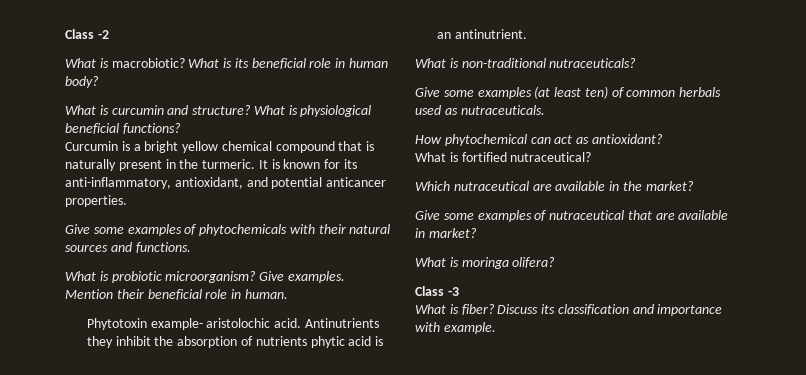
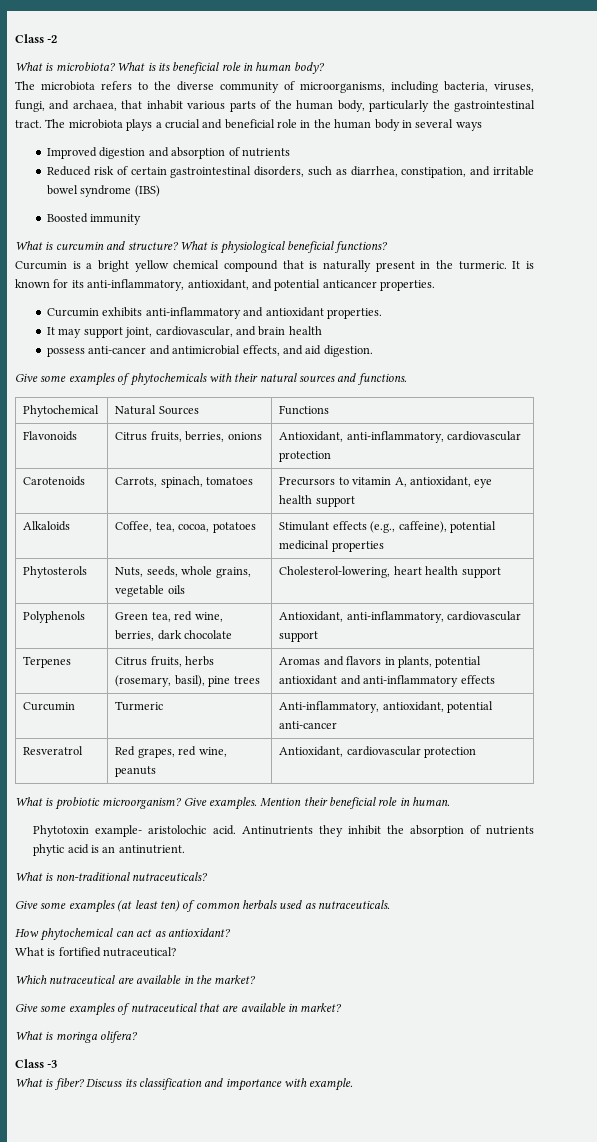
[111,58,185,68] macrobiotic? -> [55,62,116,71] microbiota?
(99, 82) none -> [15,81,534,93] [15,100,535,112] [15,119,482,131] [47,147,290,159] [47,166,534,178] [47,185,160,197] [47,213,142,225] // The microbiota refers to the diverse community of microorganisms, including bacteria, viruses, fungi, and archaea, that inhabit various parts of the human body, particularly the gastrointestinal tract. The microbiota plays a crucial and beneficial role in the human body in several ways // Improved digestion and absorption of nutrients // Reduced risk of certain gastrointestinal disorders, such as diarrhea, constipation, and irritable bowel syndrome (IBS) // Boosted immunity
(127, 201) none -> [47,307,382,319] [47,326,322,338] [47,345,373,357] // Curcumin exhibits anti-inflammatory and antioxidant properties. // It may support joint, cardiovascular, and brain health // possess anti-cancer and antimicrobial effects, and aid digestion.
(191, 247) none -> [23,405,100,417] [115,405,199,415] [279,405,330,415] [23,431,78,441] [115,431,262,442] [279,431,522,443] [279,451,332,462] [23,476,86,486] [115,476,254,488] [279,476,493,488] [279,495,355,507] [23,521,71,531] [115,521,256,533] [279,521,496,533] [279,540,384,552] [23,566,88,578] [115,566,251,578] [115,585,185,597] [279,566,501,578] [23,611,86,623] [115,611,223,622] [115,630,233,641] [279,611,522,623] [279,631,319,642] [23,656,72,668] [115,656,215,667] [115,675,260,687] [279,656,482,668] [279,675,495,687] [23,702,76,711] [115,701,164,711] [279,701,494,713] [279,721,338,729] [23,746,84,755] [115,746,227,758] [115,766,157,777] [279,746,477,758] // Phytochemical | Natural Sources | Functions // Flavonoids | Citrus fruits, berries, onions | Antioxidant, anti-inflammatory, cardiovascular protection // Carotenoids | Carrots, spinach, tomatoes | Precursors to vitamin A, antioxidant, eye health support // Alkaloids | Coffee, tea, cocoa, potatoes | Stimulant effects (e.g., caffeine), potential medicinal properties // Phytosterols | Nuts, seeds, whole grains, vegetable oils | Cholesterol-lowering, heart health support // Polyphenols | Green tea, red wine, berries, dark chocolate | Antioxidant, anti-inflammatory, cardiovascular support // Terpenes | Citrus fruits, herbs (rosemary, basil), pine trees | Aromas and flavors in plants, potential antioxidant and anti-inflammatory effects // Curcumin | Turmeric | Anti-inflammatory, antioxidant, potential anti-cancer // Resveratrol | Red grapes, red wine, peanuts | Antioxidant, cardiovascular protection

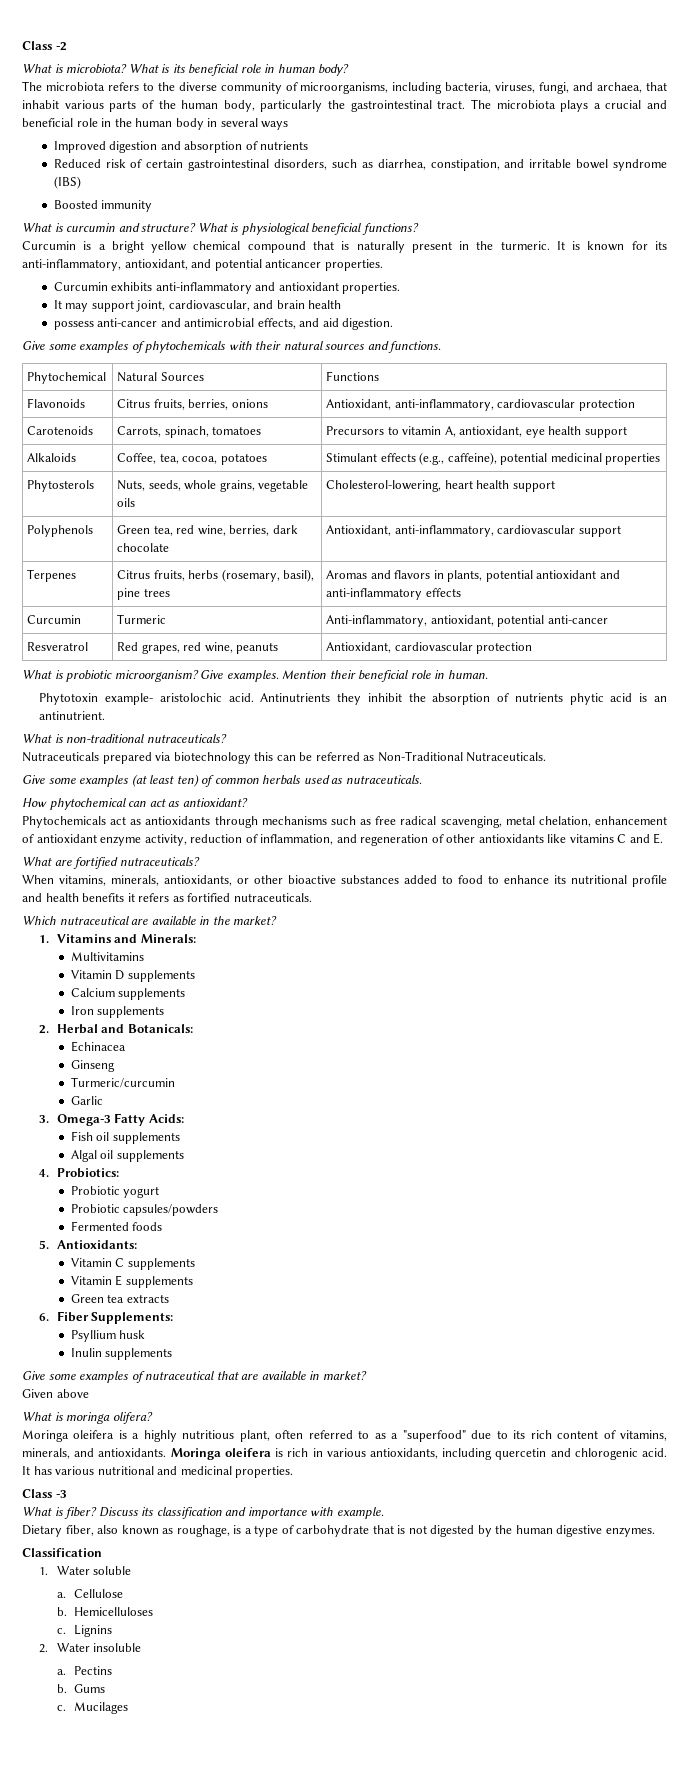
(209, 876) none -> [22,751,547,764] // Nutraceuticals prepared via biotechnology this can be referred as Non-Traditional Nutraceuticals.
[15,947,177,957] What is fortified nutraceutical? -> [22,816,667,828] [22,833,664,846] [22,857,200,869] [22,875,667,887] [22,893,312,902] Phytochemicals act as antioxidants through mechanisms such as free radical scavenging, metal chelation, enhancement of antioxidant enzyme activity, reduction of inflammation, and regeneration of other antioxidants like vitamins C and E. // What are fortified nutraceuticals? // When vitamins, minerals, antioxidants, or other bioactive substances added to food to enhance its nutritional profile and health benefits it refers as fortified nutraceuticals.
(257, 979) none -> [39,934,196,943] [70,952,144,961] [70,970,195,982] [70,988,186,1000] [70,1006,165,1018] [39,1024,193,1034] [70,1041,126,1052] [70,1060,115,1072] [70,1077,175,1088] [70,1096,103,1105] [39,1113,184,1126] [70,1131,180,1144] [70,1150,184,1162] [39,1168,119,1178] [70,1186,160,1198] [70,1204,219,1216] [70,1221,163,1231] [39,1240,137,1249] [70,1258,195,1270] [70,1275,193,1288] [70,1294,169,1303] [39,1311,174,1324] [70,1330,146,1342] [70,1348,173,1360] // 1. Vitamins and Minerals: // Multivitamins // Vitamin D supplements // Calcium supplements // Iron supplements // 2. Herbal and Botanicals: // Echinacea // Ginseng // Turmeric/curcumin // Garlic // 3. Omega-3 Fatty Acids: // Fish oil supplements // Algal oil supplements // 4. Probiotics: // Probiotic yogurt // Probiotic capsules/powders // Fermented foods // 5. Antioxidants: // Vitamin C supplements // Vitamin E supplements // Green tea extracts // 6. Fiber Supplements: // Psyllium husk // Inulin supplements
(343, 1007) none -> [22,1389,89,1398] // Given above
(139, 1037) none -> [22,1430,668,1442] [22,1448,667,1460] [22,1466,294,1478] // Moringa oleifera is a highly nutritious plant, often referred to as a "superfood" due to its rich content of vitamins, minerals, and antioxidants. Moringa oleifera is rich in various antioxidants, including quercetin and chlorogenic acid. It has various nutritional and medicinal properties.
(354, 1084) none -> [22,1525,655,1537] [22,1548,102,1557] [39,1566,132,1575] [56,1589,124,1598] [56,1607,154,1616] [56,1625,113,1637] [39,1643,142,1653] [56,1666,113,1675] [56,1684,106,1693] [56,1702,129,1714] // Dietary fiber, also known as roughage, is a type of carbohydrate that is not digested by the human digestive enzymes. // Classification // 1. Water soluble // a. Cellulose // b. Hemicelluloses // c. Lignins // 2. Water insoluble // a. Pectins // b. Gums // c. Mucilages

